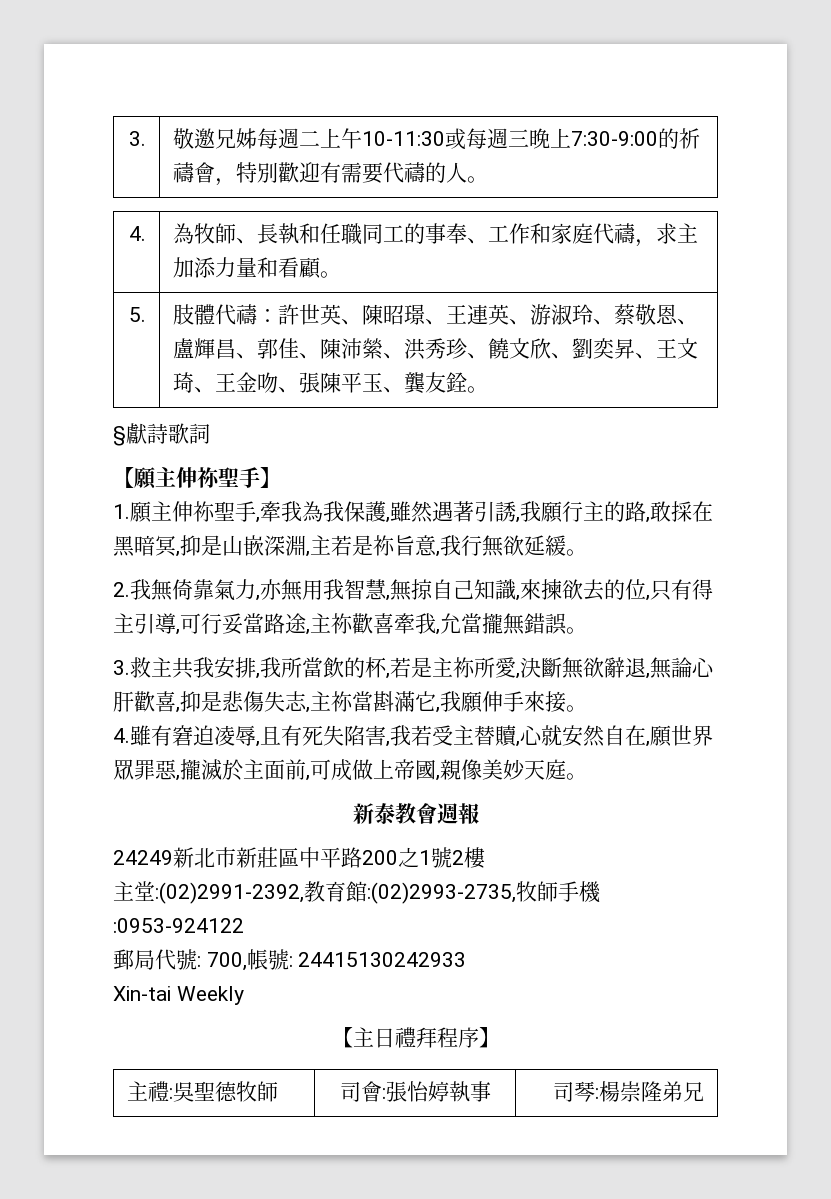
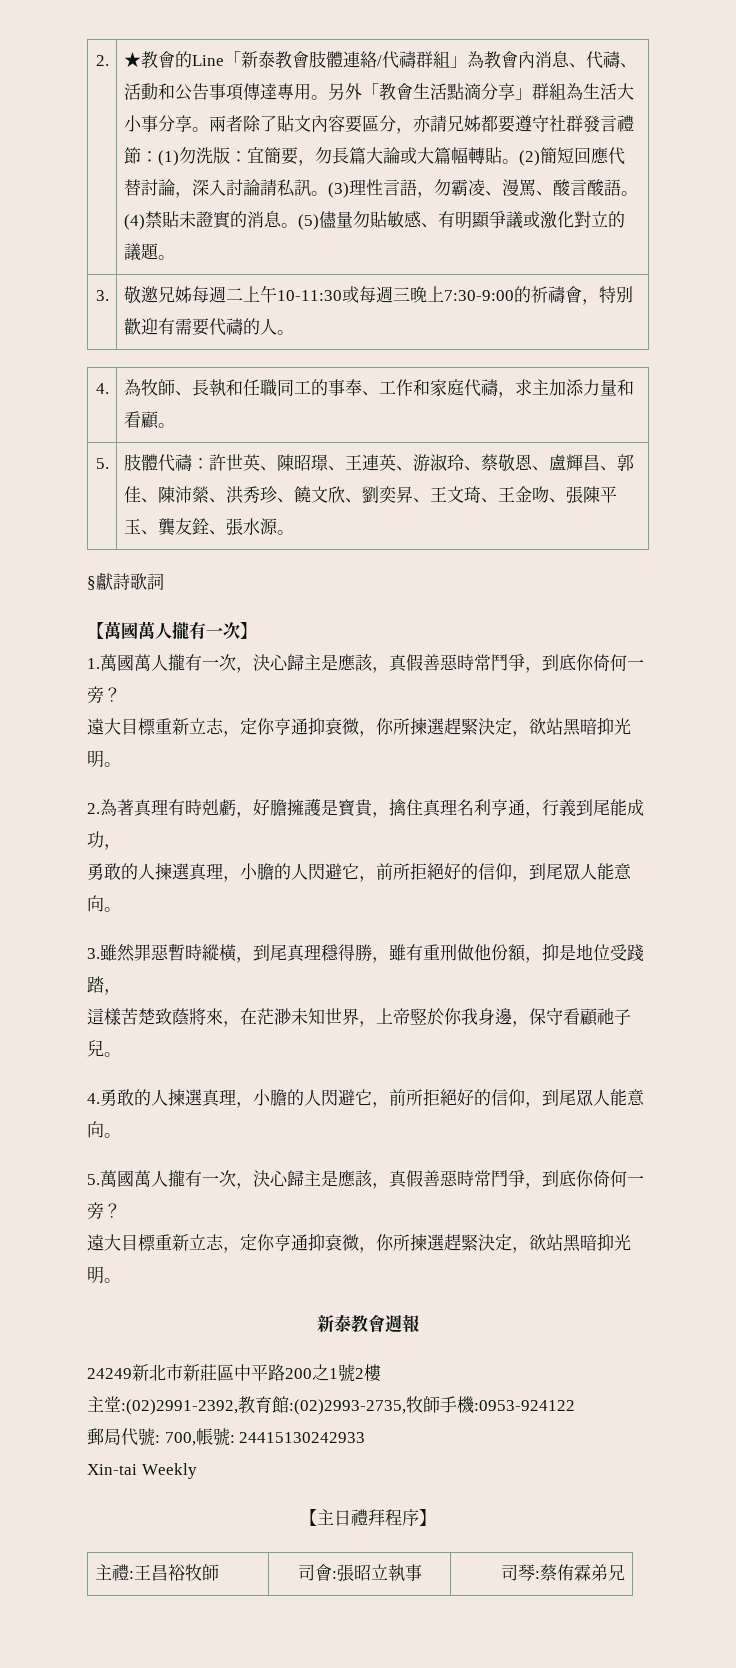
(128, 138) none -> [96,55,110,66] [123,51,637,69] [123,83,634,101] [123,115,634,134] [123,147,625,166] [123,179,638,198] [123,211,625,230] [123,243,175,261] 2. | ★教會的Line「新泰教會肢體連絡/代禱群組」為教會內消息、代禱、活動和公告事項傳達專用。另外「教會生活點滴分享」群組為生活大小事分享。兩者除了貼文內容要區分，亦請兄姊都要遵守社群發言禮節：(1)勿洗版：宜簡要，勿長篇大論或大篇幅轉貼。(2)簡短回應代替討論，深入討論請私訊。(3)理性言語，勿霸凌、漫罵、酸言酸語。(4)禁貼未證實的消息。(5)儘量勿貼敏感、有明顯爭議或激化對立的議題。 //
(468, 382) none -> [208,518,278,536] 、張水源
[134,466,281,489] [113,501,713,523] [113,535,587,557] [113,579,713,601] [113,613,587,635] [113,657,715,679] [113,691,587,713] [113,725,713,747] [113,759,566,781] 願主伸祢聖手】 // 1.願主伸祢聖手,牽我為我保護,雖然遇著引誘,我願行主的路,敢採在黑暗冥,抑是山嵌深淵,主若是祢旨意,我行無欲延緩。 // 2.我無倚靠氣力,亦無用我智慧,無掠自己知識,來揀欲去的位,只有得主引導,可行妥當路途,主祢歡喜牽我,允當攏無錯誤。 // 3.救主共我安排,我所當飲的杯,若是主祢所愛,決斷無欲辭退,無論心肝歡喜,抑是悲傷失志,主祢當斟滿它,我願伸手來接。 // 4.雖有窘迫凌辱,且有死失陷害,我若受主替贖,心就安然自在,願世界眾罪惡,攏滅於主面前,可成做上帝國,親像美妙天庭 -> [104,621,257,639] [87,654,644,673] [87,686,121,704] [87,717,631,737] [87,750,121,768] [87,798,644,818] [87,831,121,850] [87,863,632,882] [87,895,121,912] [87,943,644,963] [87,976,121,995] [87,1008,631,1027] [87,1040,121,1057] [87,1089,645,1108] [87,1121,121,1138] [87,1170,644,1189] [87,1202,121,1220] [87,1233,631,1253] [87,1266,104,1284] 萬國萬人攏有一次】 // 1.萬國萬人攏有一次，決心歸主是應該，真假善惡時常鬥爭，到底你倚何一旁？ // 遠大目標重新立志，定你亨通抑衰微，你所揀選趕緊決定，欲站黑暗抑光明。 // 2.為著真理有時剋虧，好膽擁護是寶貴，擒住真理名利亨通，行義到尾能成功， // 勇敢的人揀選真理，小膽的人閃避它，前所拒絕好的信仰，到尾眾人能意向。 // 3.雖然罪惡暫時縱橫，到尾真理穩得勝，雖有重刑做他份額，抑是地位受踐踏， // 這樣苦楚致蔭將來，在茫渺未知世界，上帝竪於你我身邊，保守看顧祂子兒。 // 4.勇敢的人揀選真理，小膽的人閃避它，前所拒絕好的信仰，到尾眾人能意向。 // 5.萬國萬人攏有一次，決心歸主是應該，真假善惡時常鬥爭，到底你倚何一旁？ // 遠大目標重新立志，定你亨通抑衰微，你所揀選趕緊決定，欲站黑暗抑光明
[173,1081,238,1102] 吳聖德 -> [133,1564,185,1581] 王昌裕
[406,1081,449,1102] 怡婷 -> [353,1564,388,1581] 昭立
[598,1081,662,1102] 楊崇隆 -> [540,1564,592,1581] 蔡侑霖

